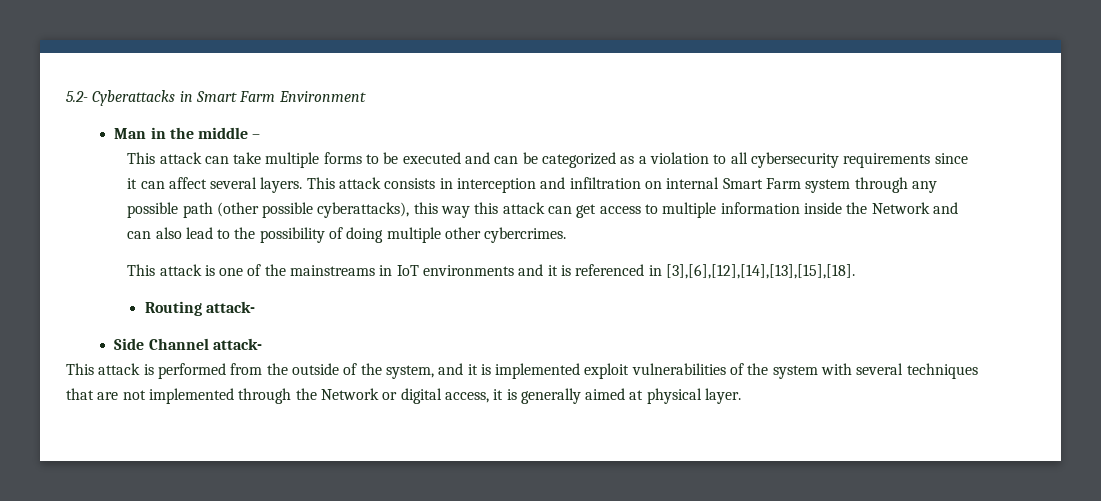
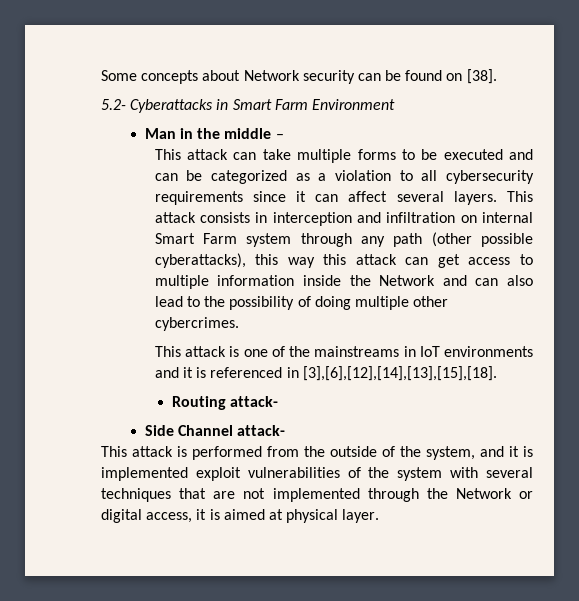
(66, 96) none -> [101,69,497,84] Some concepts about Network security can be found on [38]. //
[127,202,179,218] possible -> (386, 241) none
[520,388,581,404] generally -> (220, 514) none

